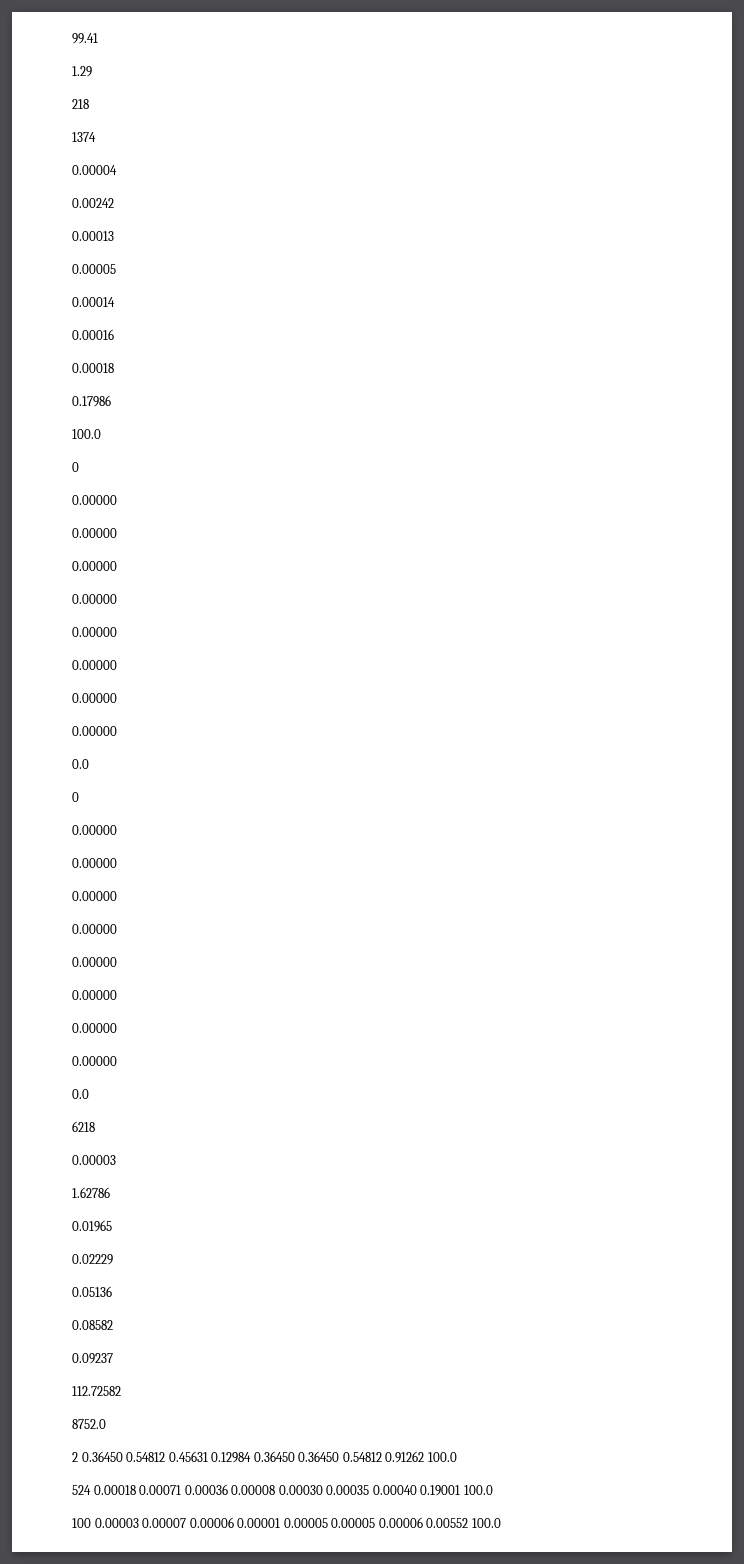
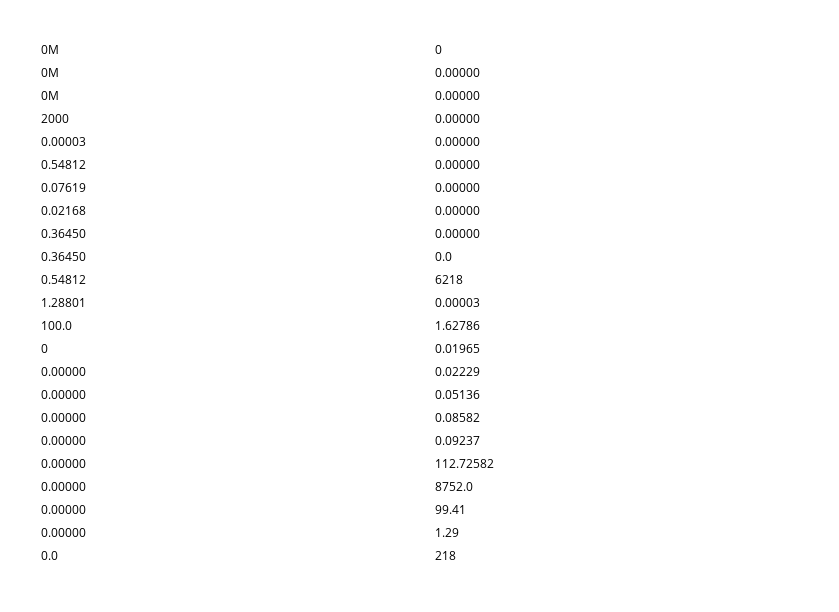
[72,33,98,44] [72,66,92,77] [72,99,89,109] [72,132,96,142] [72,165,117,175] [72,198,114,208] [72,231,114,241] [72,264,116,274] [72,297,115,307] [72,329,114,340] [72,363,114,373] [72,395,111,407] 99.41 // 1.29 // 218 // 1374 // 0.00004 // 0.00242 // 0.00013 // 0.00005 // 0.00014 // 0.00016 // 0.00018 // 0.17986 -> [41,45,59,54] [41,68,59,77] [41,91,59,100] [41,114,69,123] [41,137,86,146] [41,160,86,169] [41,183,86,192] [41,206,86,215] [41,229,86,238] [41,252,86,261] [41,275,86,284] [41,298,86,307] 0M // 0M // 0M // 2000 // 0.00003 // 0.54812 // 0.07619 // 0.02168 // 0.36450 // 0.36450 // 0.54812 // 1.28801
[72,1451,457,1463] [72,1484,493,1496] [72,1517,501,1528] 2 0.36450 0.54812 0.45631 0.12984 0.36450 0.36450 0.54812 0.91262 100.0 // 524 0.00018 0.00071 0.00036 0.00008 0.00030 0.00035 0.00040 0.19001 100.0 // 100 0.00003 0.00007 0.00006 0.00001 0.00005 0.00005 0.00006 0.00552 100.0 -> [435,505,466,514] [435,528,459,537] [435,551,456,560] 99.41 // 1.29 // 218

